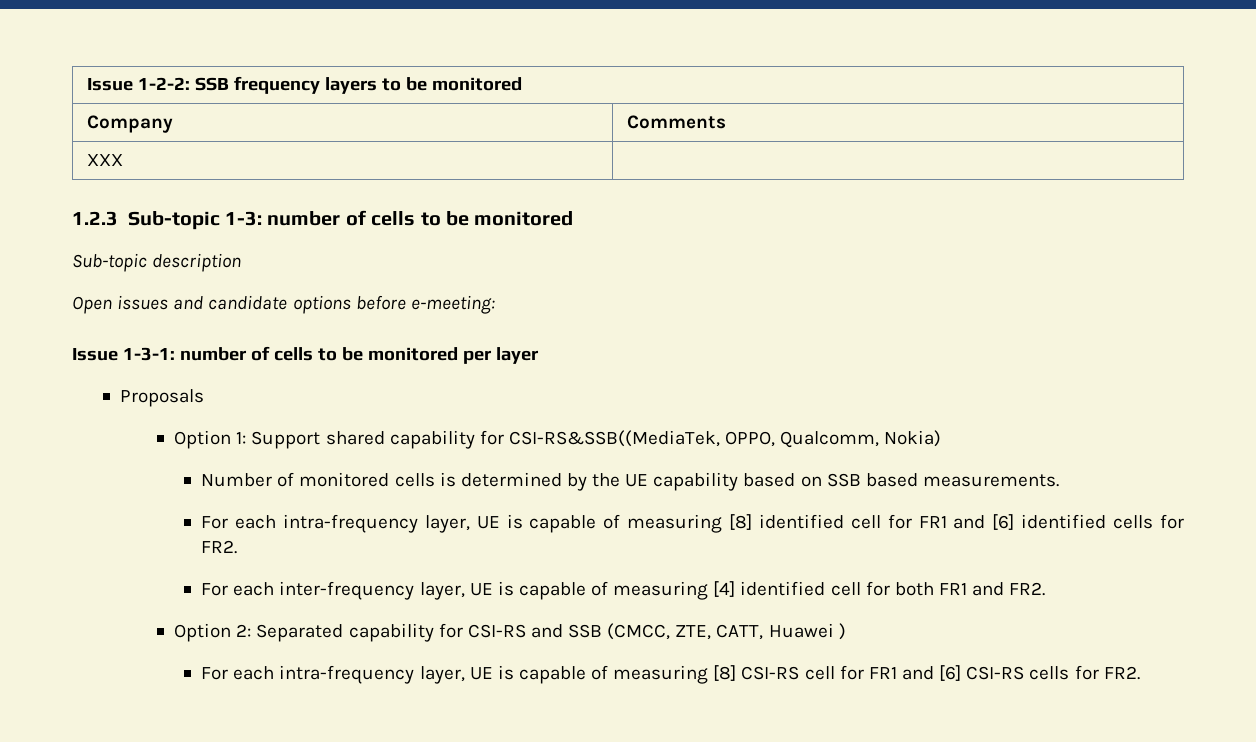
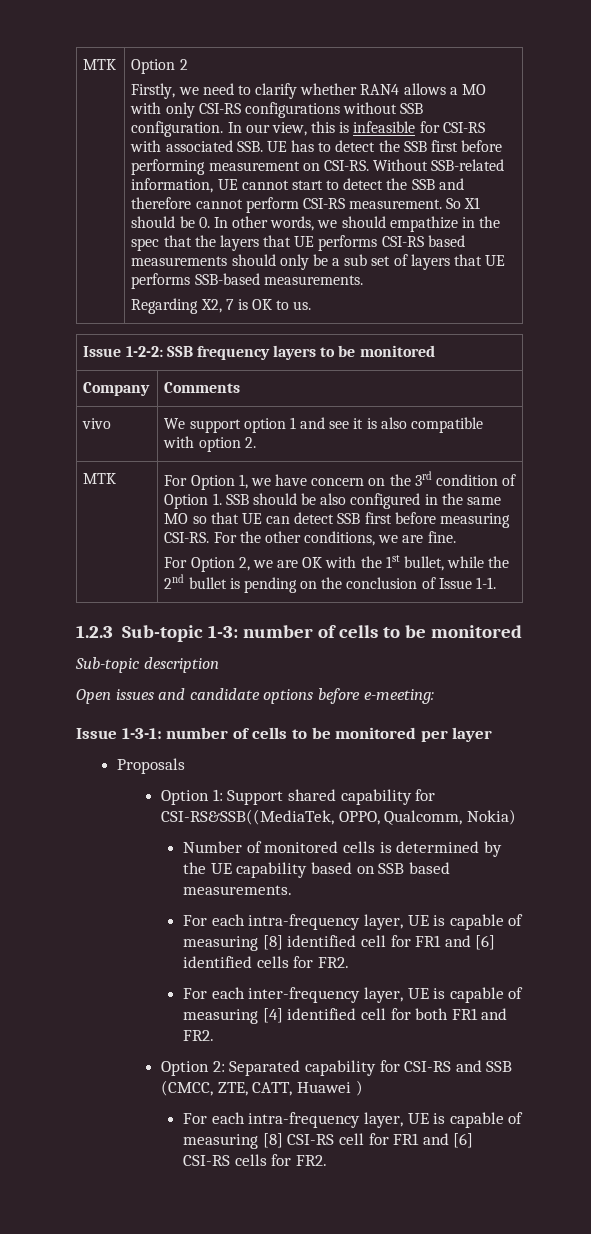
(87, 84) none -> [83,59,117,70] [131,59,188,74] [131,83,487,99] [130,102,424,118] [131,121,485,137] [130,140,503,152] [131,159,505,175] [131,178,464,193] [131,197,481,213] [131,216,501,232] [131,235,465,251] [131,254,506,270] [131,273,363,289] [131,298,312,314] MTK | Option 2 // Firstly, we need to clarify whether RAN4 allows a MO with only CSI-RS configurations without SSB configuration. In our view, this is infeasible for CSI-RS with associated SSB. UE has to detect the SSB first before performing measurement on CSI-RS. Without SSB-related information, UE cannot start to detect the SSB and therefore cannot perform CSI-RS measurement. So X1 should be 0. In other words, we should empathize in the spec that the layers that UE performs CSI-RS based measurements should only be a sub set of layers that UE performs SSB-based measurements. // Regarding X2, 7 is OK to us. //
[87,154,124,166] XXX | -> [82,418,112,429] [164,417,484,433] [163,436,256,452] [83,473,117,484] [164,471,517,490] [164,493,502,509] [164,512,511,528] [164,531,456,546] [164,555,510,572] [164,574,497,593] vivo | We support option 1 and see it is also compatible with option 2. // MTK | For Option 1, we have concern on the 3rd condition of Option 1. SSB should be also configured in the same MO so that UE can detect SSB first before measuring CSI-RS. For the other conditions, we are fine. // For Option 2, we are OK with the 1st bullet, while the 2nd bullet is pending on the conclusion of Issue 1-1.

